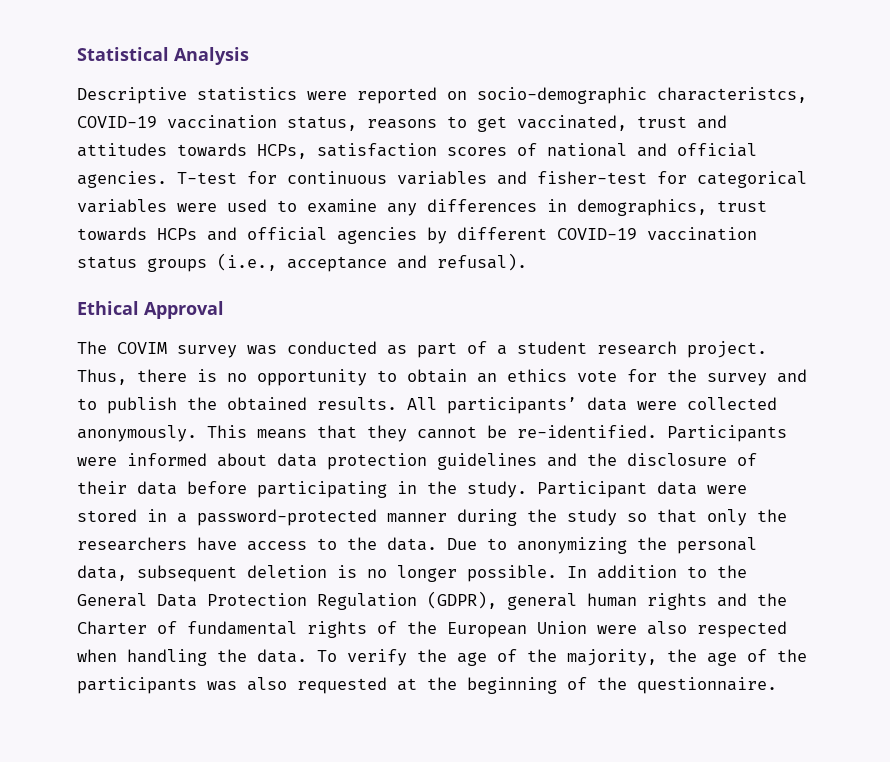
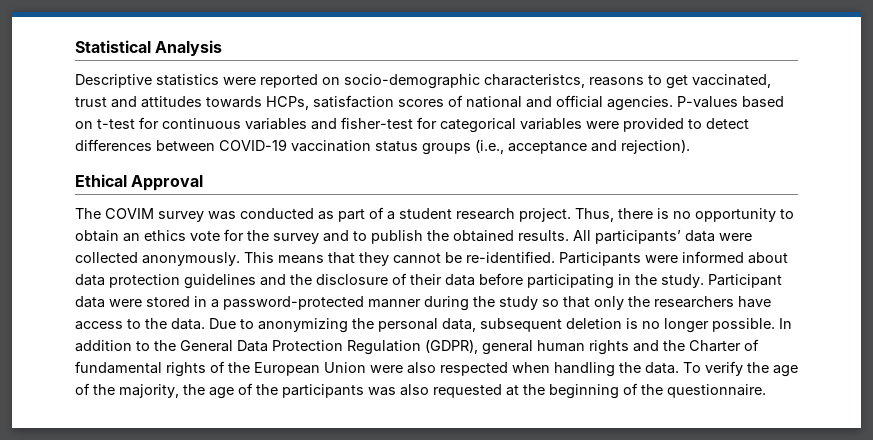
[77,115,357,131] COVID-19 vaccination status, -> (585, 81) none
[177,172,237,184] T-test -> [677,96,784,108] [75,119,135,129] P-values based on t-test
[227,199,767,216] [77,227,547,244] used to examine any differences in demographics, trust towards HCPs and official agencies by different -> [623,118,749,132] [75,139,215,151] provided to detect differences between
[437,253,527,271] refusal). -> [621,139,690,154] rejection).

